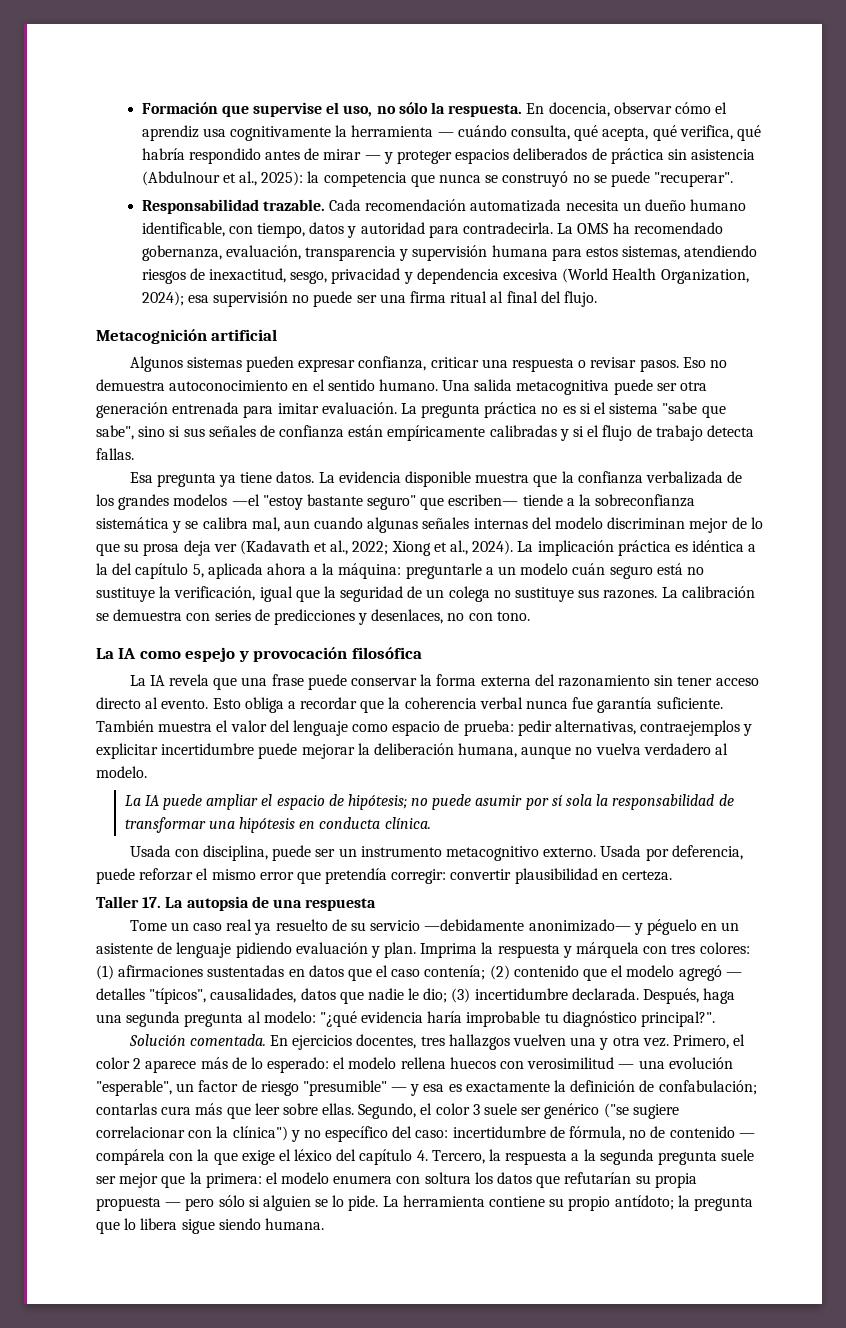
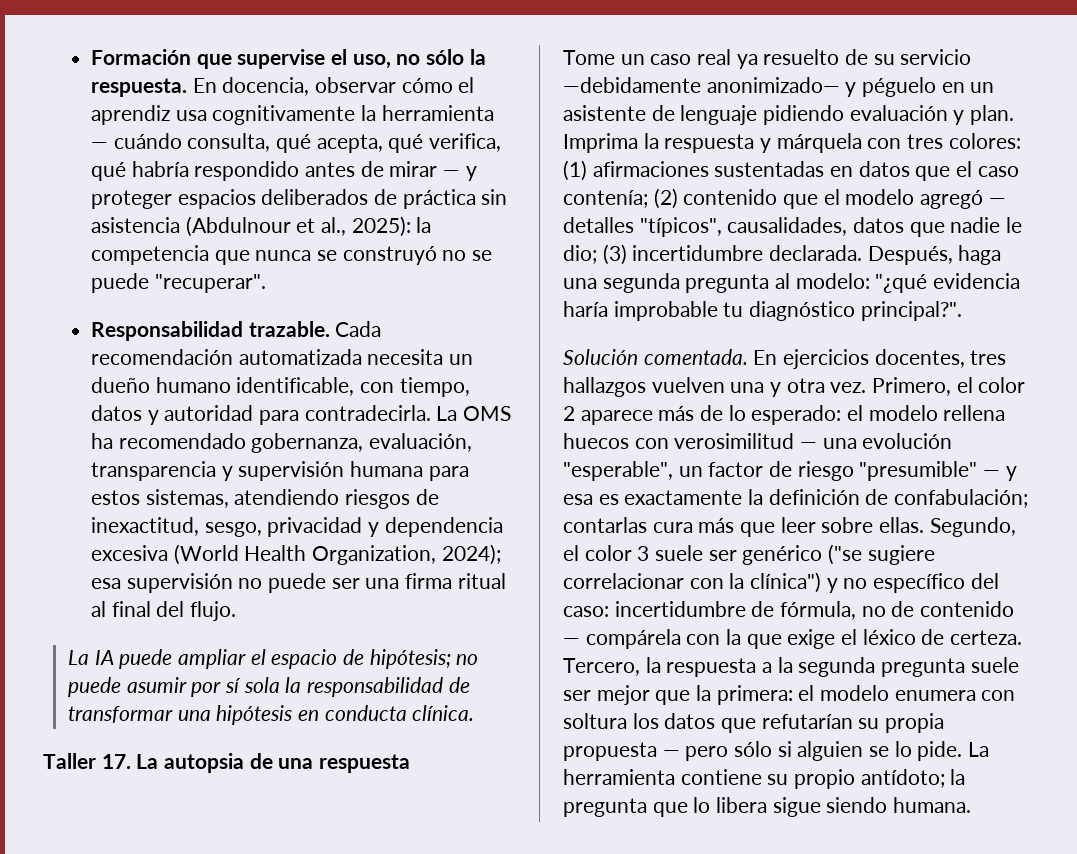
[96,329,278,344] [129,356,727,372] [96,379,708,395] [96,402,726,418] [96,425,754,441] [96,448,134,460] [129,471,743,487] [96,494,696,510] [96,517,763,533] [96,540,757,556] [96,563,704,579] [96,586,755,602] [96,609,530,625] [96,647,422,662] [129,674,759,690] [96,697,723,713] [96,720,753,736] [96,743,729,759] [96,766,147,778] // Metacognición artificial // Algunos sistemas pueden expresar confianza, criticar una respuesta o revisar pasos. Eso no demuestra autoconocimiento en el sentido humano. Una salida metacognitiva puede ser otra generación entrenada para imitar evaluación. La pregunta práctica no es si el sistema "sabe que sabe", sino si sus señales de confianza están empíricamente calibradas y si el flujo de trabajo detecta fallas. // Esa pregunta ya tiene datos. La evidencia disponible muestra que la confianza verbalizada de los grandes modelos —el "estoy bastante seguro" que escriben— tiende a la sobreconfianza sistemática y se calibra mal, aun cuando algunas señales internas del modelo discriminan mejor de lo que su prosa deja ver (Kadavath et al., 2022; Xiong et al., 2024). La implicación práctica es idéntica a la del capítulo 5, aplicada ahora a la máquina: preguntarle a un modelo cuán seguro está no sustituye la verificación, igual que la seguridad de un colega no sustituye sus razones. La calibración se demuestra con series de predicciones y desenlaces, no con tono. // La IA como espejo y provocación filosófica // La IA revela que una frase puede conservar la forma externa del razonamiento sin tener acceso directo al evento. Esto obliga a recordar que la coherencia verbal nunca fue garantía suficiente. También muestra el valor del lenguaje como espacio de prueba: pedir alternativas, contraejemplos y explicitar incertidumbre puede mejorar la deliberación humana, aunque no vuelva verdadero al modelo. -> (236, 611) none
[129,845,743,861] [96,868,673,884] // Usada con disciplina, puede ser un instrumento metacognitivo externo. Usada por deferencia, puede reforzar el mismo error que pretendía corregir: convertir plausibilidad en certeza. -> (475, 713) none
[336,1149,428,1165] del capítulo 4. -> [921,629,1023,645] de certeza.

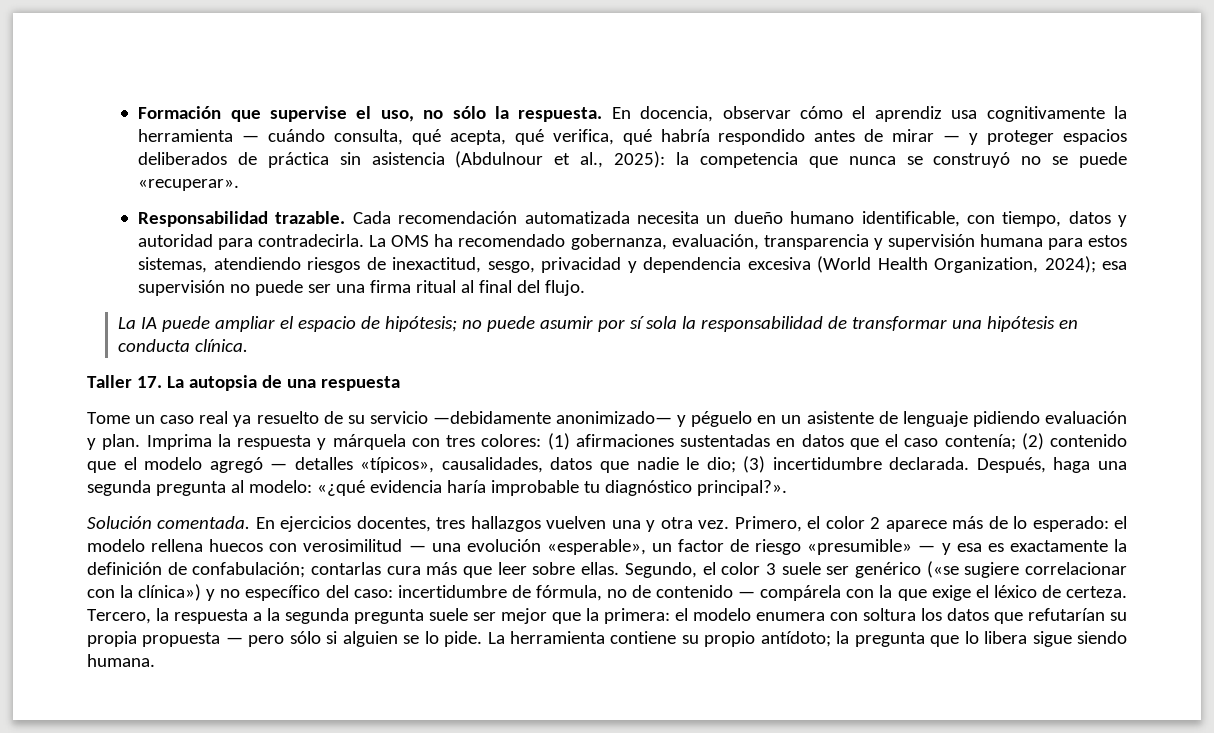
[154,274,266,293] "recuperar". -> [138,179,240,191] «recuperar».
[639,217,722,237] "típicos", -> [360,457,435,473] «típicos»,
[875,274,928,293] "¿qué -> [316,480,365,496] «¿qué
[860,301,962,321] principal?". -> [696,480,787,496] principal?».
[563,461,673,481] "esperable", -> [546,539,646,555] «esperable»,
[859,461,978,481] "presumible" -> [807,539,913,555] «presumible»
[828,544,863,565] ("se -> [926,561,959,578] («se
[750,572,822,593] clínica") -> [138,584,202,601] clínica»)

